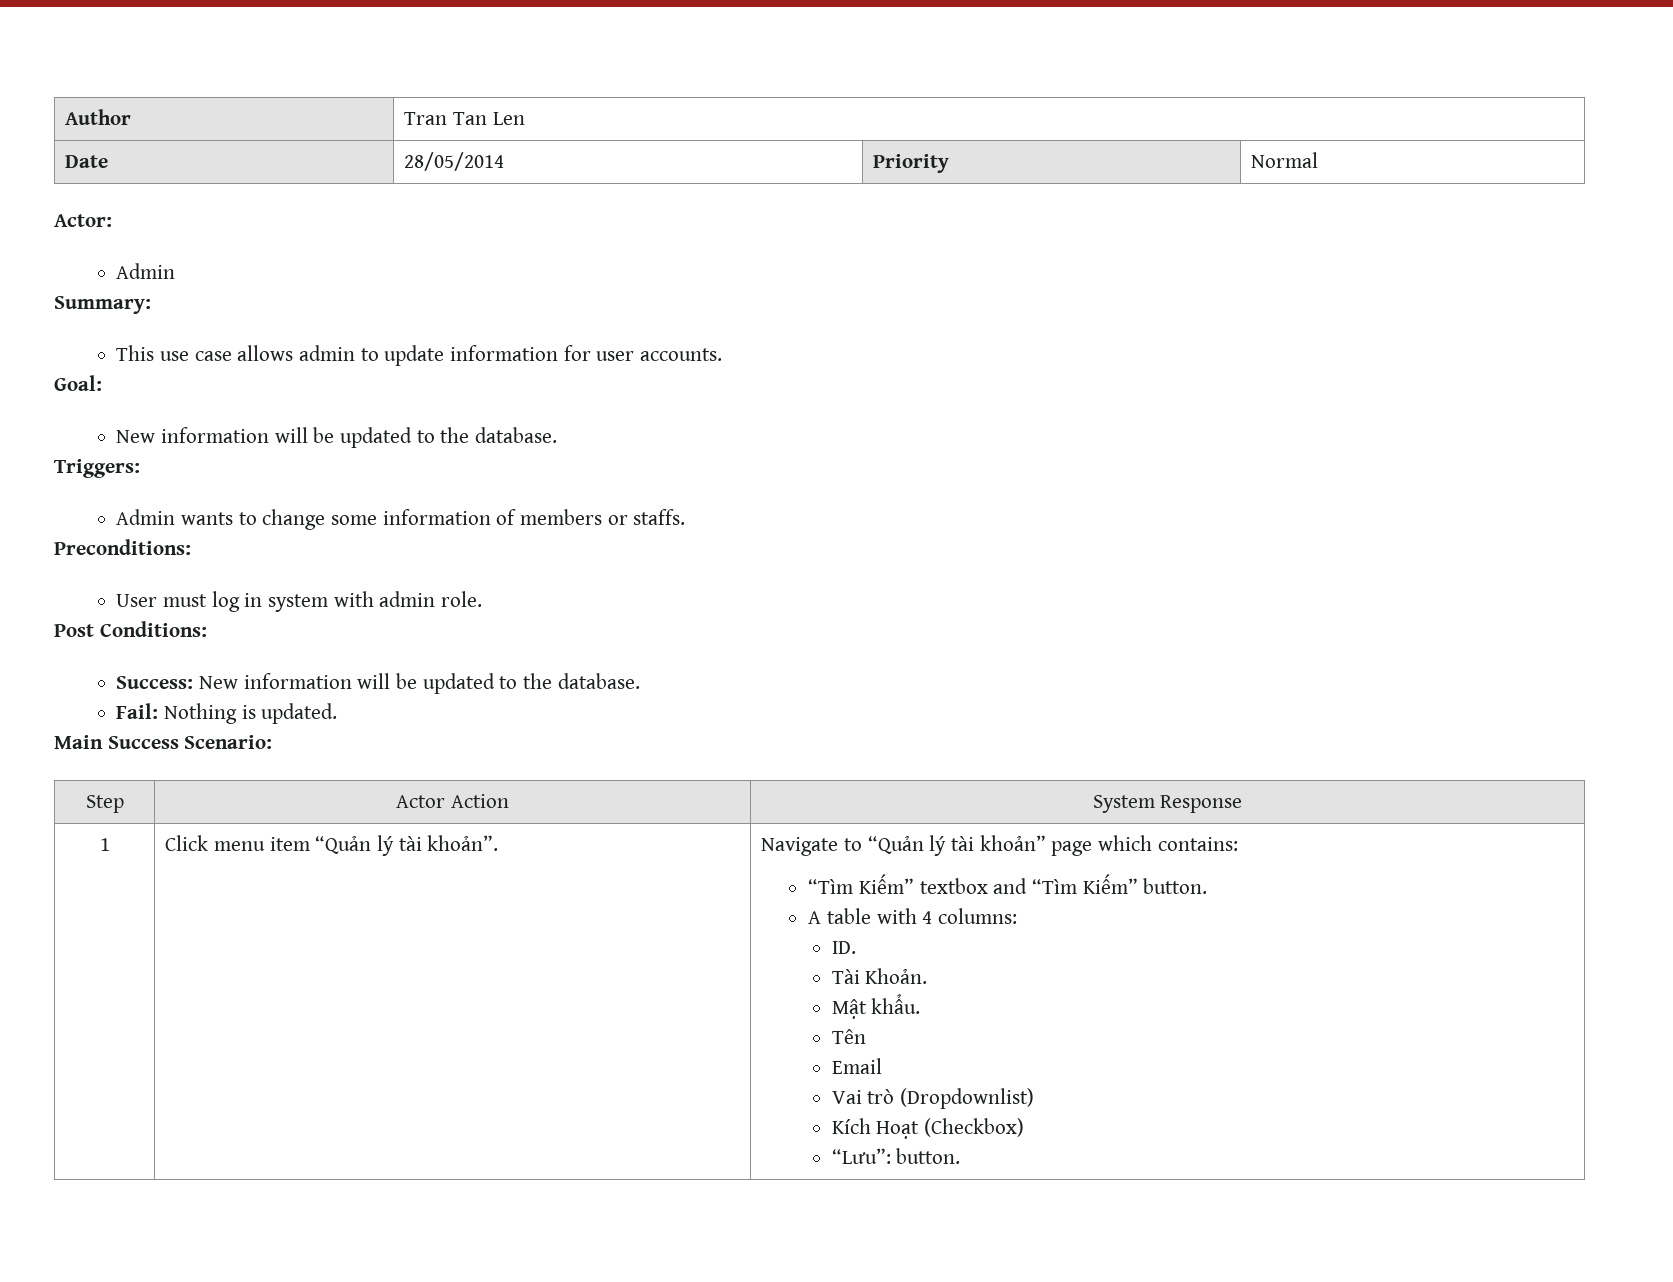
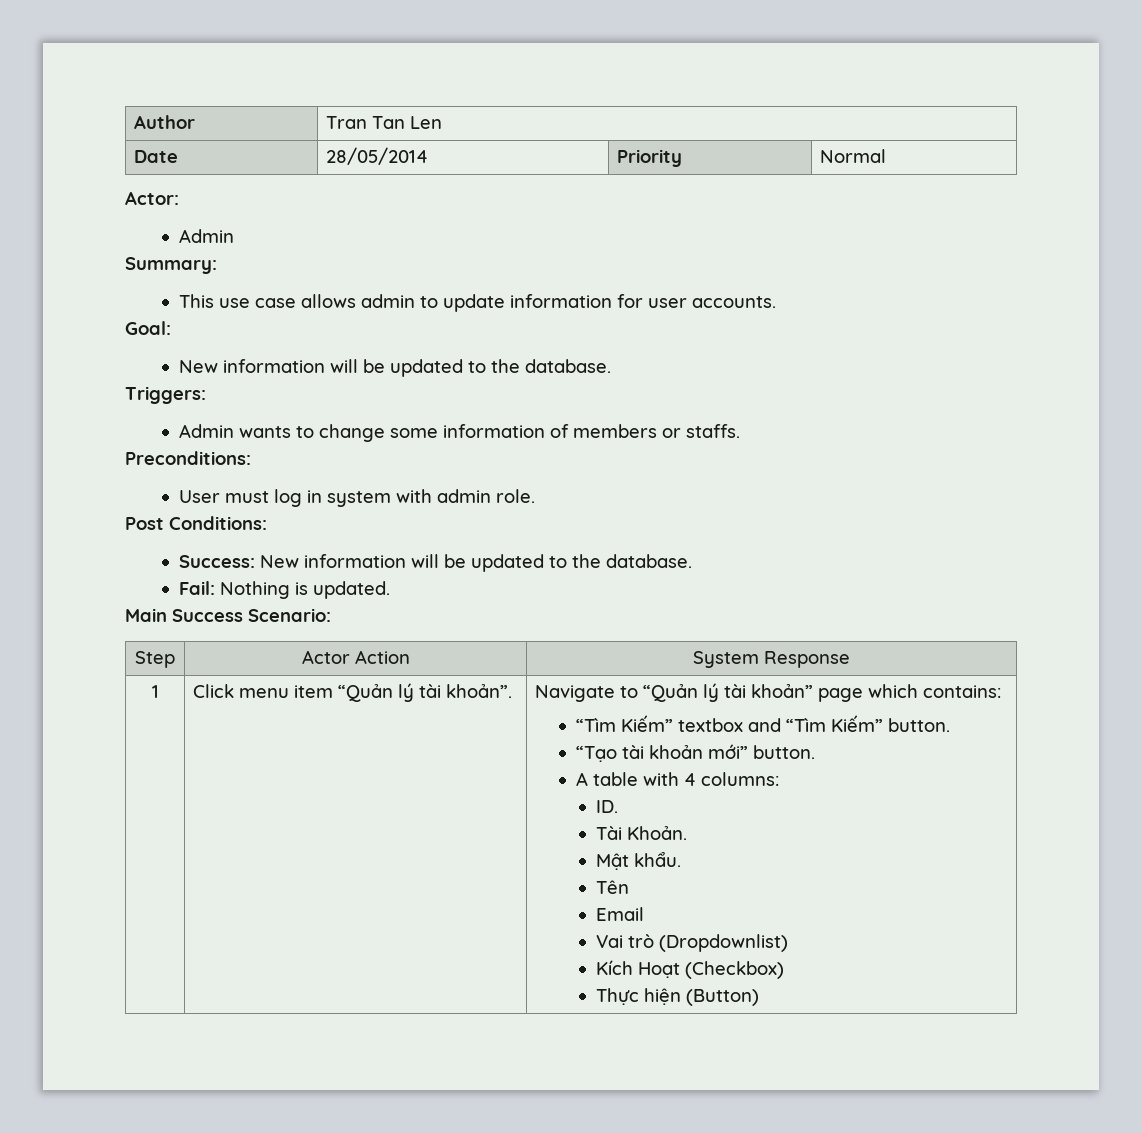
(1208, 886) none -> [575,744,815,762] // “Tạo tài khoản mới” button.
[831,1148,961,1164] “Lưu”: button. -> [595,988,759,1006] Thực hiện (Button)

